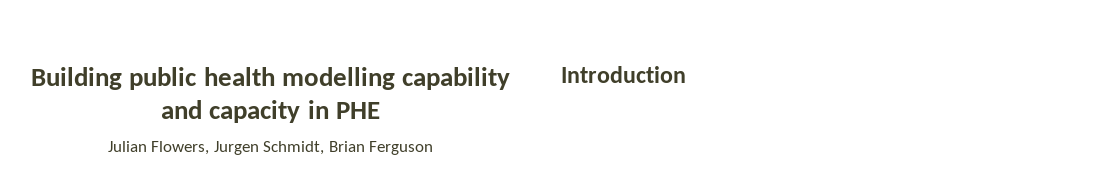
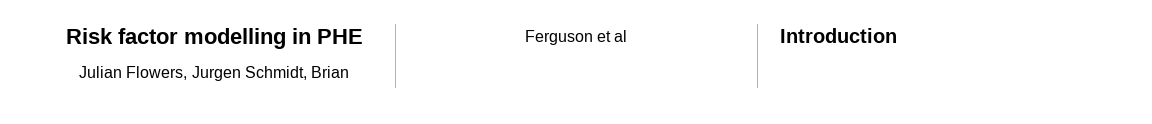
[31,67,510,90] [161,100,301,123] Building public health modelling capability and capacity -> [65,28,286,49] Risk factor modelling
(434, 148) none -> [597,30,628,42] et al

